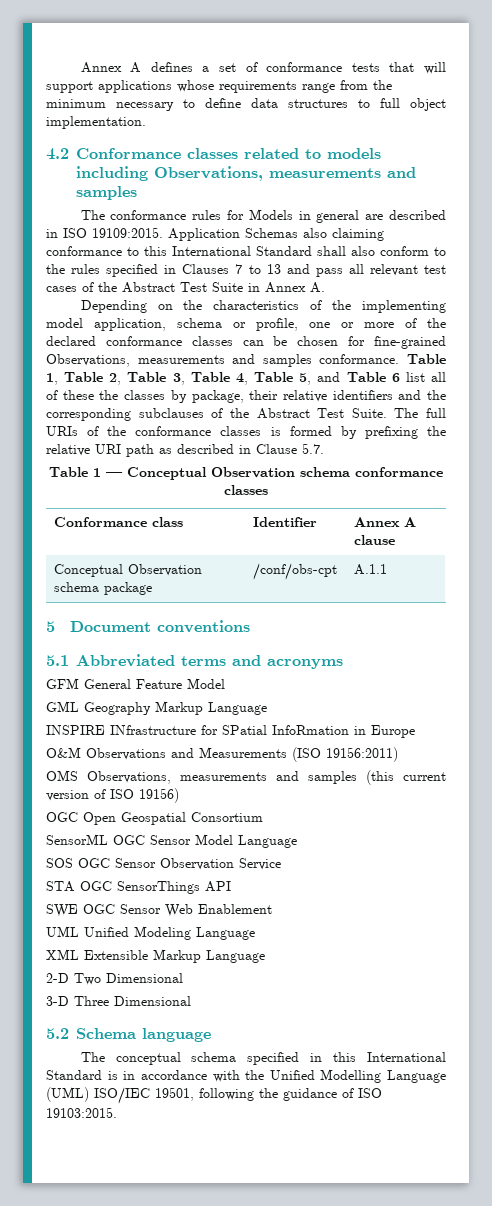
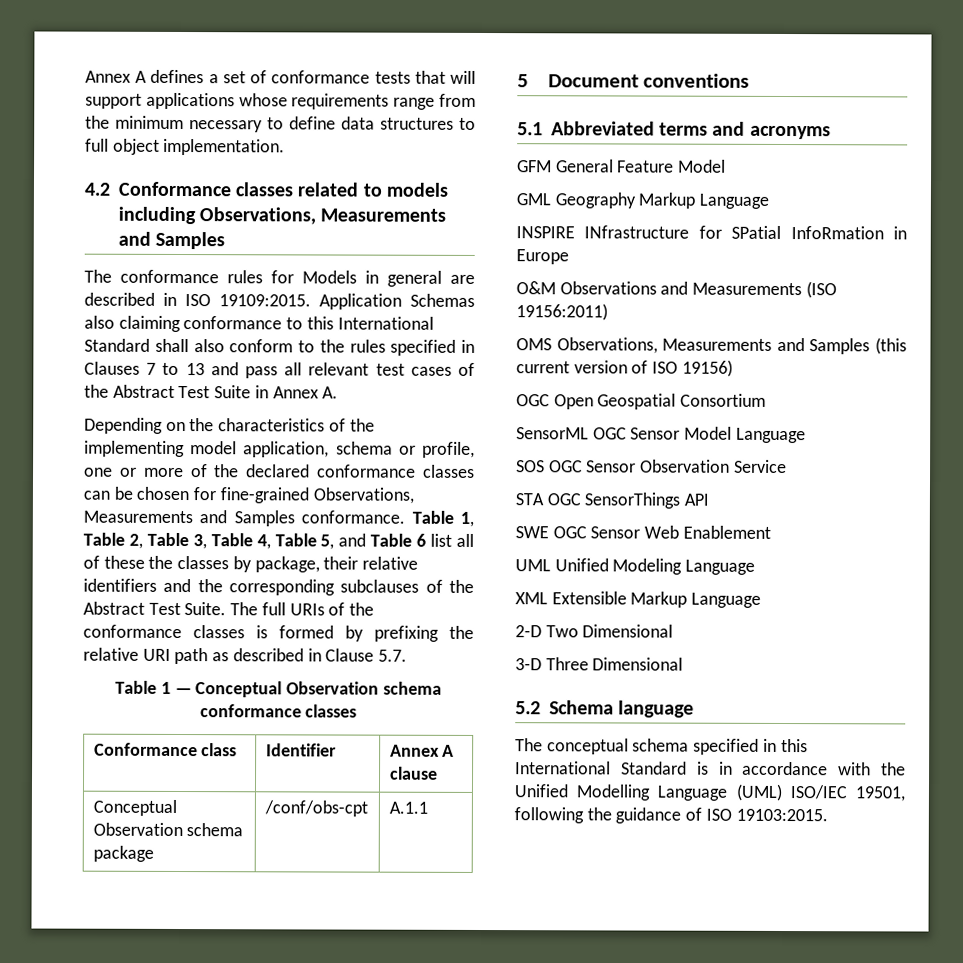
[269,167,416,178] [76,186,137,200] measurements and samples -> [320,208,447,222] [117,231,226,250] Measurements and Samples
[137,354,312,367] measurements and samples -> [83,510,295,527] Measurements and Samples
[180,771,357,784] measurements and samples -> [662,337,871,355] Measurements and Samples

